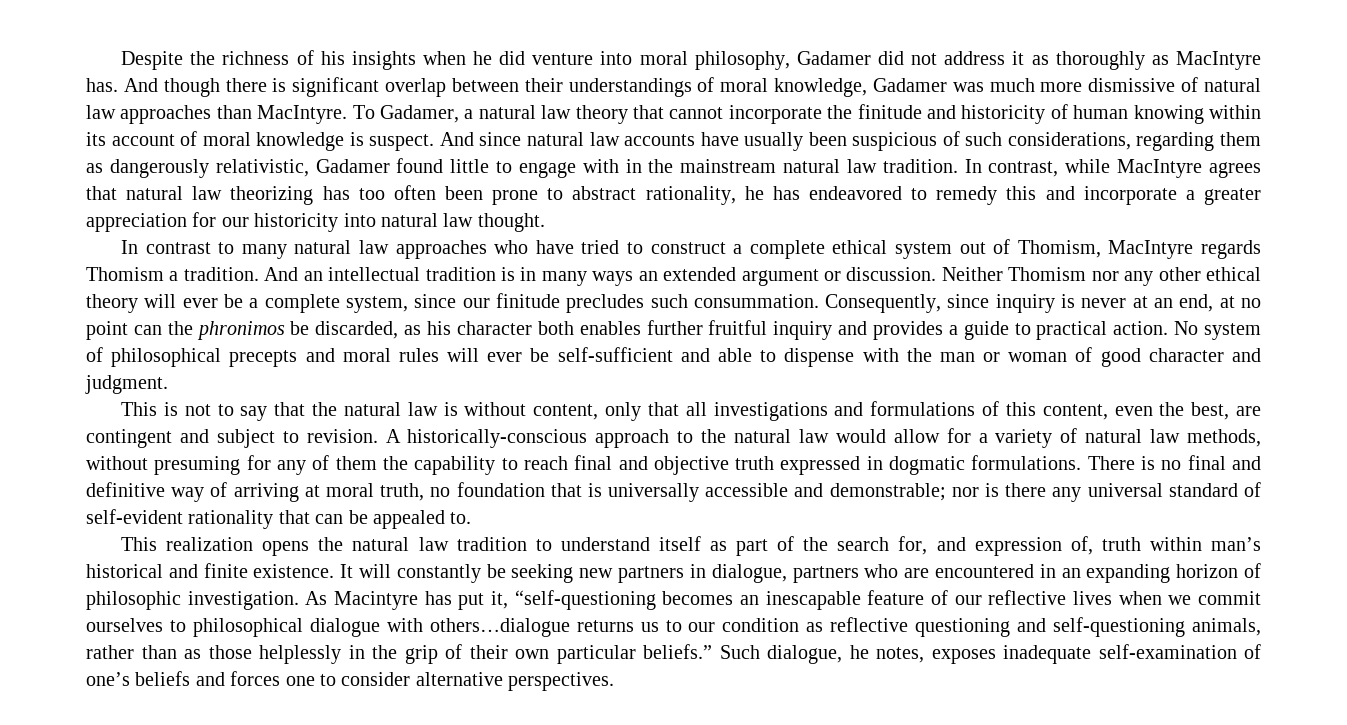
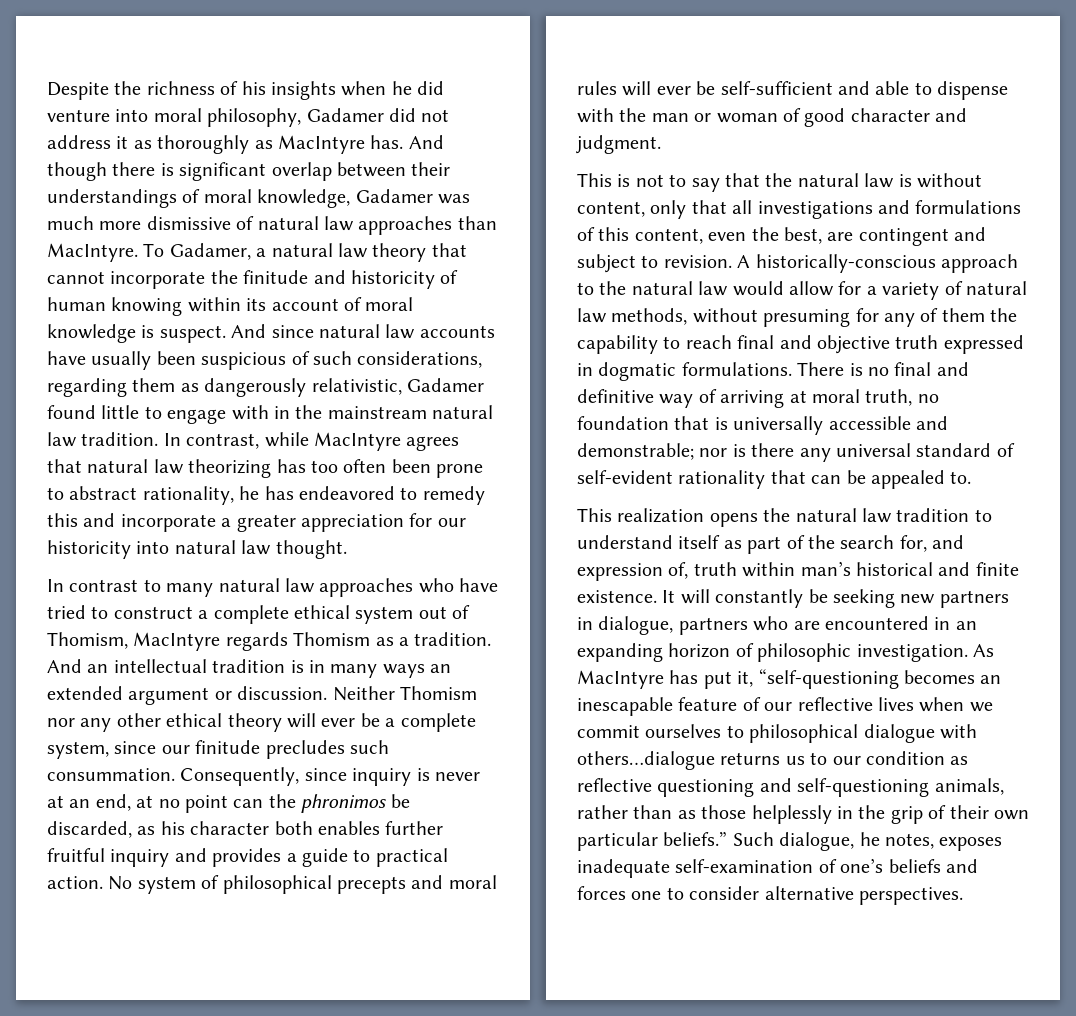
(164, 274) none -> [375,637,394,646] as
[334,591,418,610] Macintyre -> [577,670,664,689] MacIntyre

